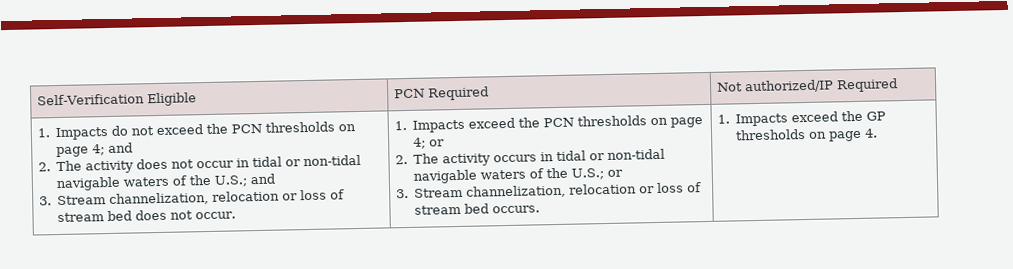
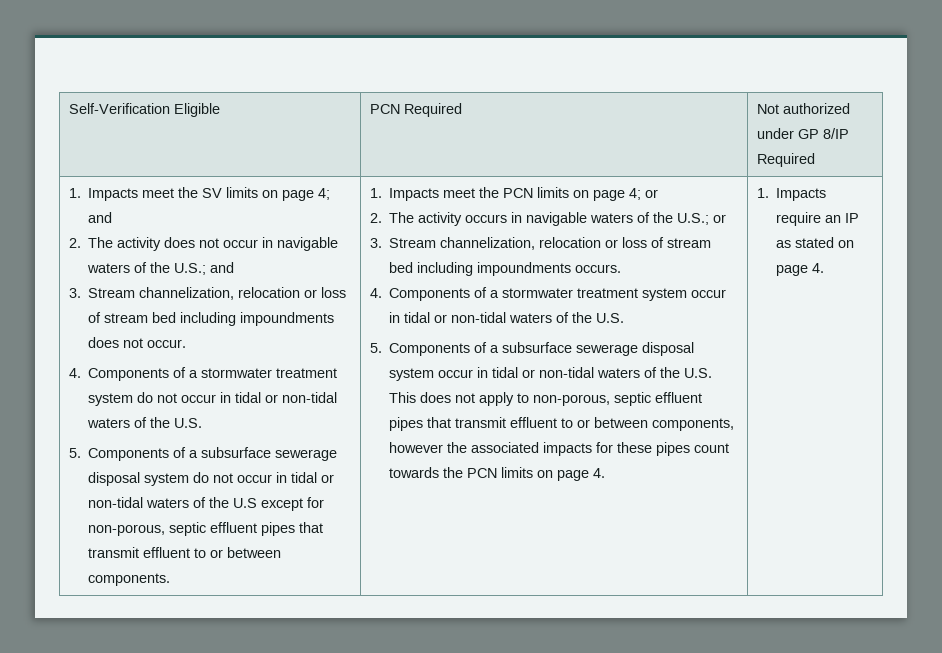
[743,79,834,94] authorized/IP -> [782,103,850,114] [756,128,849,139] authorized under GP 8/IP
[111,121,336,136] do not exceed the PCN thresholds -> [142,187,259,198] meet the SV limits
[252,154,362,168] tidal or non-tidal -> (274, 242) none
(133, 216) none -> [180,312,335,326] including impoundments
[393,115,648,133] | 1. Impacts exceed the PCN thresholds -> [68,367,338,381] [88,392,338,406] [87,417,203,428] [68,447,338,461] [88,472,335,486] [88,497,325,511] [88,522,324,536] [88,547,282,558] [88,573,171,586] [369,187,570,201] // 4. Components of a stormwater treatment system do not occur in tidal or non-tidal waters of the U.S. // 5. Components of a subsurface sewerage disposal system do not occur in tidal or non-tidal waters of the U.S except for non-porous, septic effluent pipes that transmit effluent to or between components. | 1. Impacts meet the PCN limits
[556,148,666,162] tidal or non-tidal -> (523, 217) none
(490, 208) none -> [417,262,572,276] including impoundments
[716,110,887,127] [735,128,807,141] | 1. Impacts exceed the GP thresholds -> [369,287,727,301] [389,312,625,323] [369,342,695,356] [389,367,713,381] [389,392,703,406] [389,417,735,431] [389,442,730,456] [389,467,606,481] [756,188,827,201] [776,212,860,226] [776,237,835,248] // 4. Components of a stormwater treatment system occur in tidal or non-tidal waters of the U.S. // 5. Components of a subsurface sewerage disposal system occur in tidal or non-tidal waters of the U.S. This does not apply to non-porous, septic effluent pipes that transmit effluent to or between components, however the associated impacts for these pipes count towards the PCN limits on page 4. | 1. Impacts require an IP as stated

